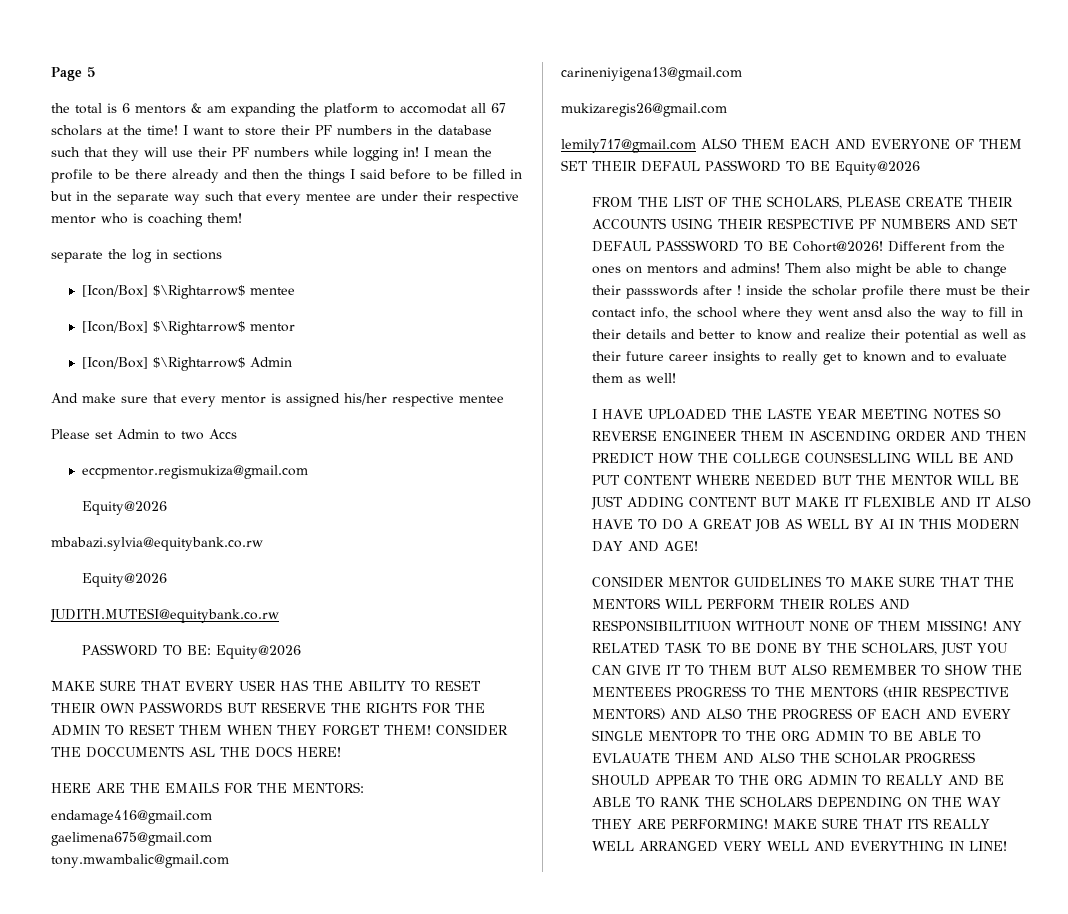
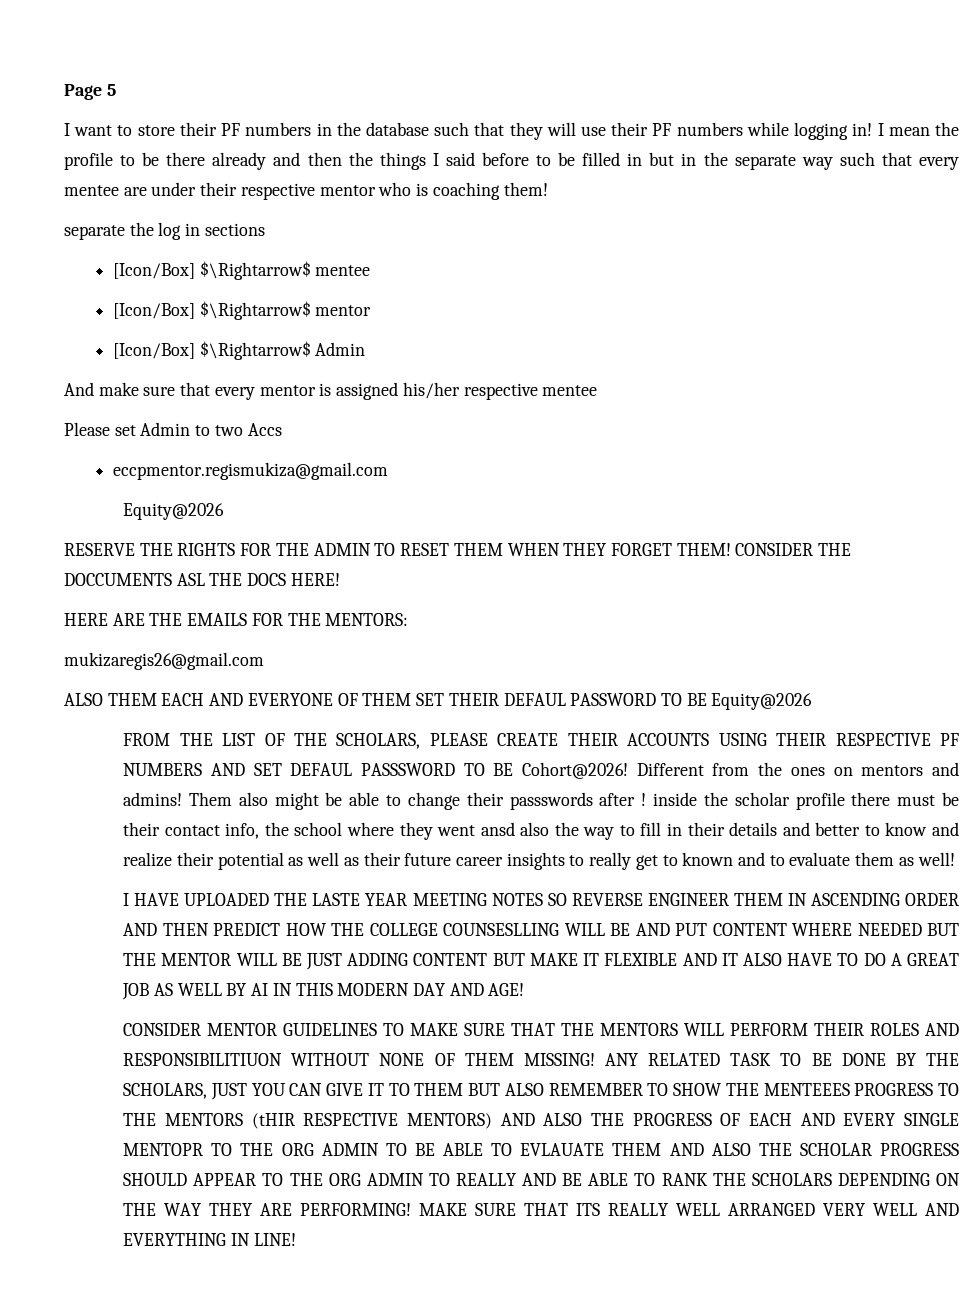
[51,103,506,117] [51,125,178,136] the total is 6 mentors & am expanding the platform to accomodat all 67 scholars at the time! -> (116, 90) none
[51,537,263,551] [82,573,168,587] [50,608,279,623] [82,644,302,659] [51,680,481,691] [51,702,257,714] mbabazi.sylvia@equitybank.co.rw // Equity@2026 // JUDITH.MUTESI@equitybank.co.rw // PASSWORD TO BE: Equity@2026 // MAKE SURE THAT EVERY USER HAS THE ABILITY TO RESET THEIR OWN PASSWORDS BUT -> (225, 511) none
[51,810,212,824] [51,832,212,846] [51,854,229,868] [561,67,742,81] // endamage416@gmail.com // gaelimena675@gmail.com // tony.mwambalic@gmail.com // carineniyigena13@gmail.com -> (409, 619) none
[561,139,696,153] lemily717@gmail.com -> (264, 661) none

